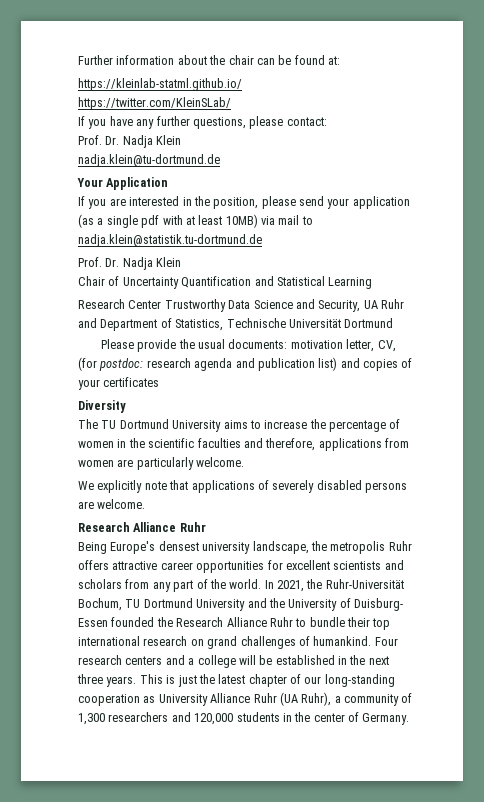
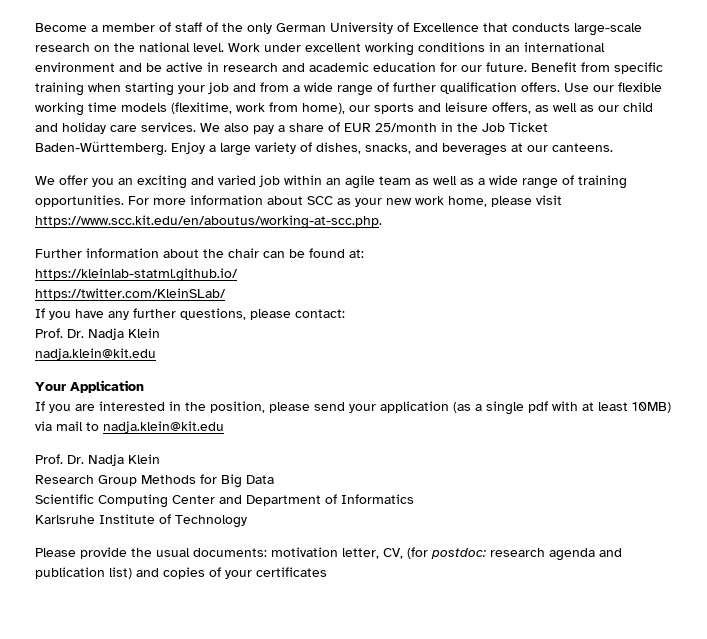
(78, 60) none -> [35,22,642,36] [35,42,605,56] [35,62,663,74] [35,82,662,96] [35,102,653,116] [35,122,548,134] [35,142,613,156] [35,175,627,189] [35,195,562,207] [35,215,382,229] Become a member of staff of the only German University of Excellence that conducts large-scale research on the national level. Work under excellent working conditions in an international environment and be active in research and academic education for our future. Benefit from specific training when starting your job and from a wide range of further qualification offers. Use our flexible working time models (flexitime, work from home), our sports and leisure offers, as well as our child and holiday care services. We also pay a share of EUR 25/month in the Job Ticket Baden-Württemberg. Enjoy a large variety of dishes, snacks, and beverages at our canteens. // We offer you an exciting and varied job within an agile team as well as a wide range of training opportunities. For more information about SCC as your new work home, please visit https://www.scc.kit.edu/en/aboutus/working-at-scc.php. //
[78,154,220,167] nadja.klein@tu-dortmund.de -> [35,348,156,360] nadja.klein@kit.edu
[78,234,262,247] [78,257,182,270] [78,276,373,289] [78,299,404,312] [78,318,394,331] nadja.klein@statistik.tu-dortmund.de // Prof. Dr. Nadja Klein // Chair of Uncertainty Quantification and Statistical Learning // Research Center Trustworthy Data Science and Security, UA Ruhr and Department of Statistics, Technische Universität Dortmund -> [103,421,224,433] [35,454,160,466] [35,474,274,488] [35,494,414,508] [35,514,247,528] nadja.klein@kit.edu // Prof. Dr. Nadja Klein // Research Group Methods for Big Data // Scientific Computing Center and Department of Informatics // Karlsruhe Institute of Technology
[78,400,126,413] [78,419,401,432] [78,438,409,451] [78,457,245,470] [78,480,407,493] [78,499,146,509] [78,522,206,532] [78,541,412,554] [78,560,404,573] [78,579,404,592] [78,598,403,611] [78,617,391,630] [78,636,398,649] [78,655,389,668] [77,674,395,687] [78,692,413,706] [78,712,410,725] // Diversity // The TU Dortmund University aims to increase the percentage of women in the scientific faculties and therefore, applications from women are particularly welcome. // We explicitly note that applications of severely disabled persons are welcome. // Research Alliance Ruhr // Being Europe's densest university landscape, the metropolis Ruhr offers attractive career opportunities for excellent scientists and scholars from any part of the world. In 2021, the Ruhr-Universität Bochum, TU Dortmund University and the University of Duisburg- Essen founded the Research Alliance Ruhr to bundle their top international research on grand challenges of humankind. Four research centers and a college will be established in the next three years. This is just the latest chapter of our long-standing cooperation as University Alliance Ruhr (UA Ruhr), a community of 1,300 researchers and 120,000 students in the center of Germany. -> (327, 572) none

